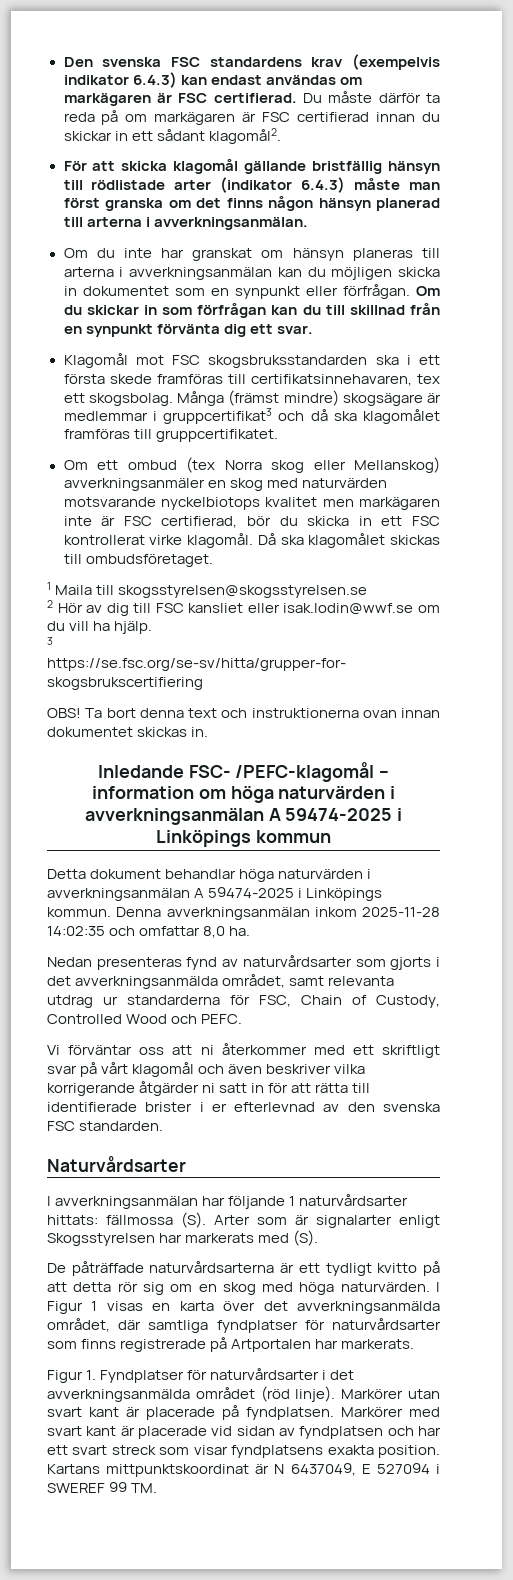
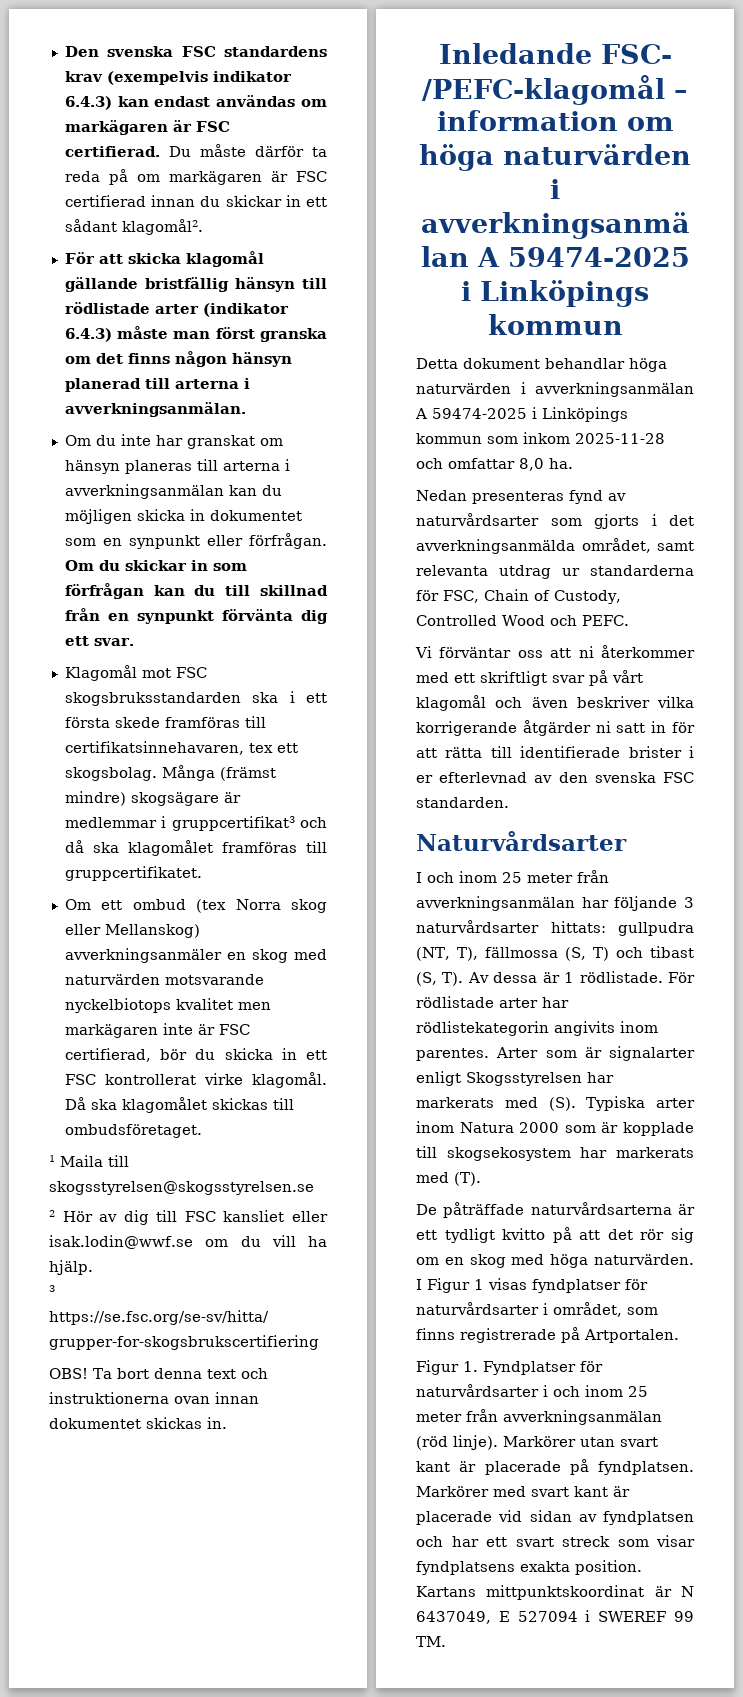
[47,907,310,920] kommun. Denna avverkningsanmälan -> [416,433,518,444] kommun som
[47,926,105,936] 14:02:35 -> (665, 438) none
(51, 1201) none -> [427,870,609,883] och inom 25 meter från
[289,1196,296,1206] 1 -> [684,897,694,908] 3
[106,1212,206,1228] fällmossa (S). -> [618,922,694,936] [416,946,694,961] [416,971,695,986] [416,996,569,1008] [416,1021,658,1036] [416,1048,489,1061] gullpudra (NT, T), fällmossa (S, T) och tibast (S, T). Av dessa är 1 rödlistade. För rödlistade arter har rödlistekategorin angivits inom parentes.
(319, 1238) none -> [586,1096,695,1111] [416,1121,694,1136] [416,1146,694,1161] [416,1172,481,1186] Typiska arter inom Natura 2000 som är kopplade till skogsekosystem har markerats med (T).
[73,1282,112,1292] detta -> [607,1229,633,1240] det
[152,1301,440,1314] [47,1318,209,1333] en karta över det avverkningsanmälda området, där samtliga -> (527, 1284) none
(441, 1324) none -> [543,1302,622,1317] i området,
[231,1339,415,1352] Artportalen har markerats. -> [584,1329,679,1343] Artportalen.
[330,1370,355,1380] [47,1387,255,1402] det avverkningsanmälda området -> [553,1385,648,1397] [416,1409,662,1425] och inom 25 meter från avverkningsanmälan

